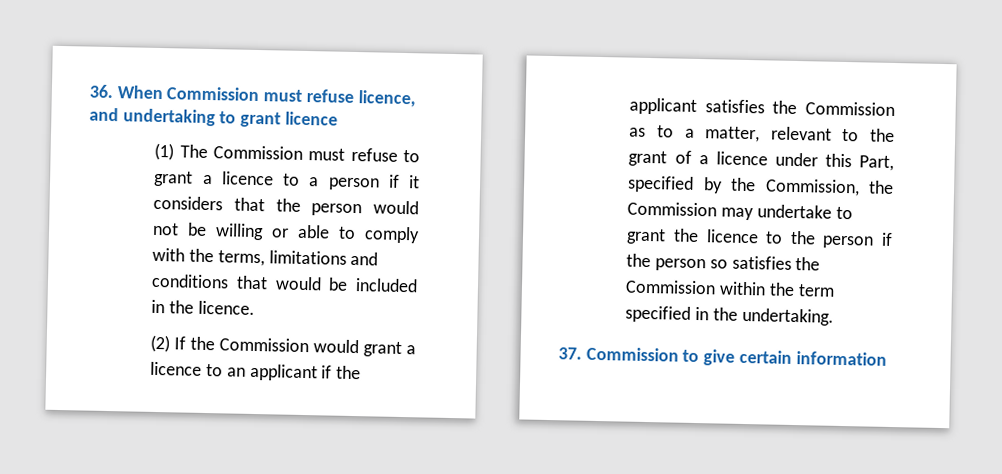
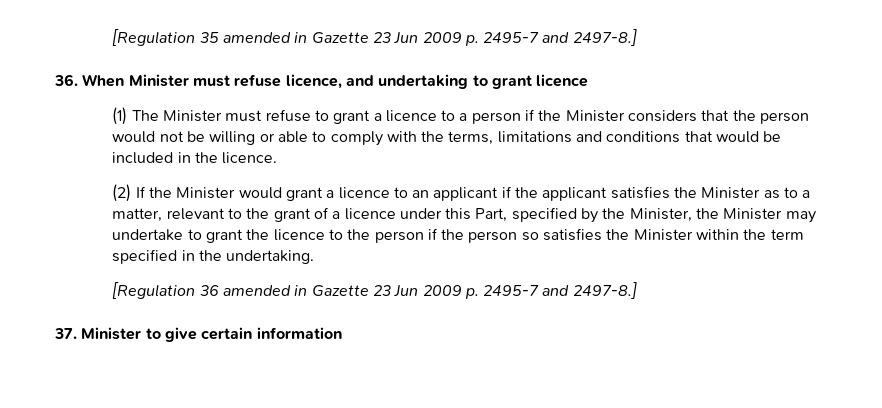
(89, 91) none -> [112,29,637,46] [Regulation 35 amended in Gazette 23 Jun 2009 p. 2495-7 and 2497-8.] //
[166,86,260,102] Commission -> [128,74,189,87] Minister
[213,145,304,160] Commission -> [162,110,222,122] Minister
[408,175,420,189] it -> [538,110,625,122] the Minister
[219,337,310,353] Commission -> [176,187,236,199] Minister
[805,101,895,117] Commission -> [701,187,761,199] Minister
[764,178,894,197] [627,201,718,217] Commission, the Commission -> [629,208,783,222] Minister, the Minister
[625,279,717,295] Commission -> [633,229,693,241] Minister
(834, 316) none -> [112,282,637,299] // [Regulation 36 amended in Gazette 23 Jun 2009 p. 2495-7 and 2497-8.]
[585,346,679,362] Commission -> [81,327,142,340] Minister

